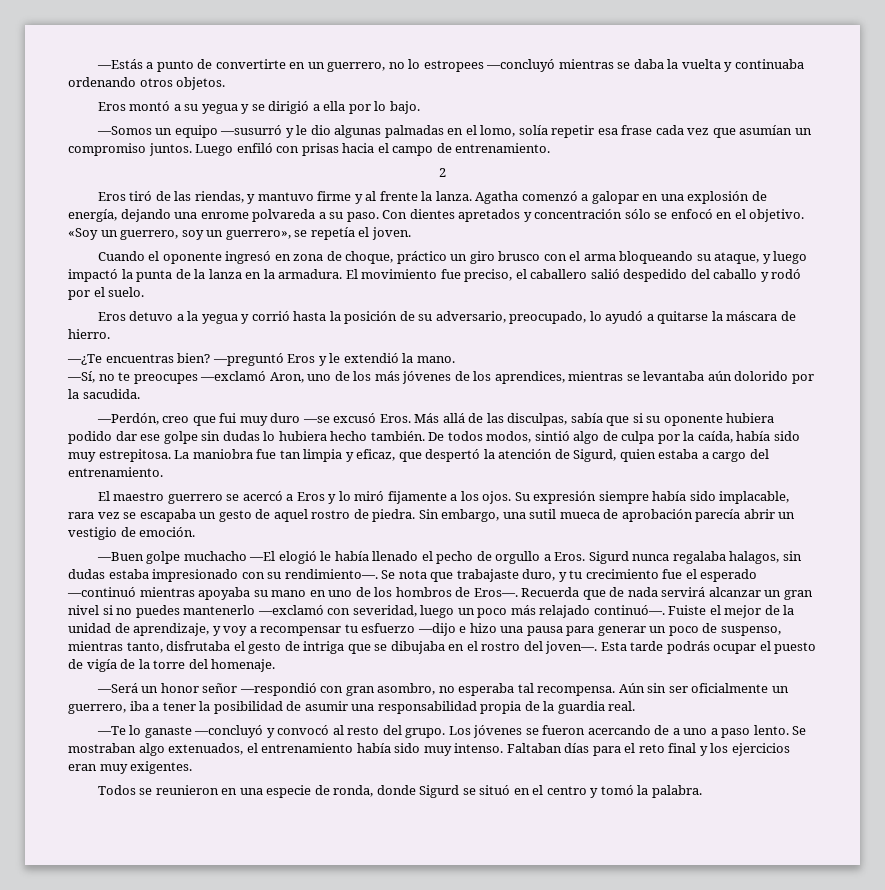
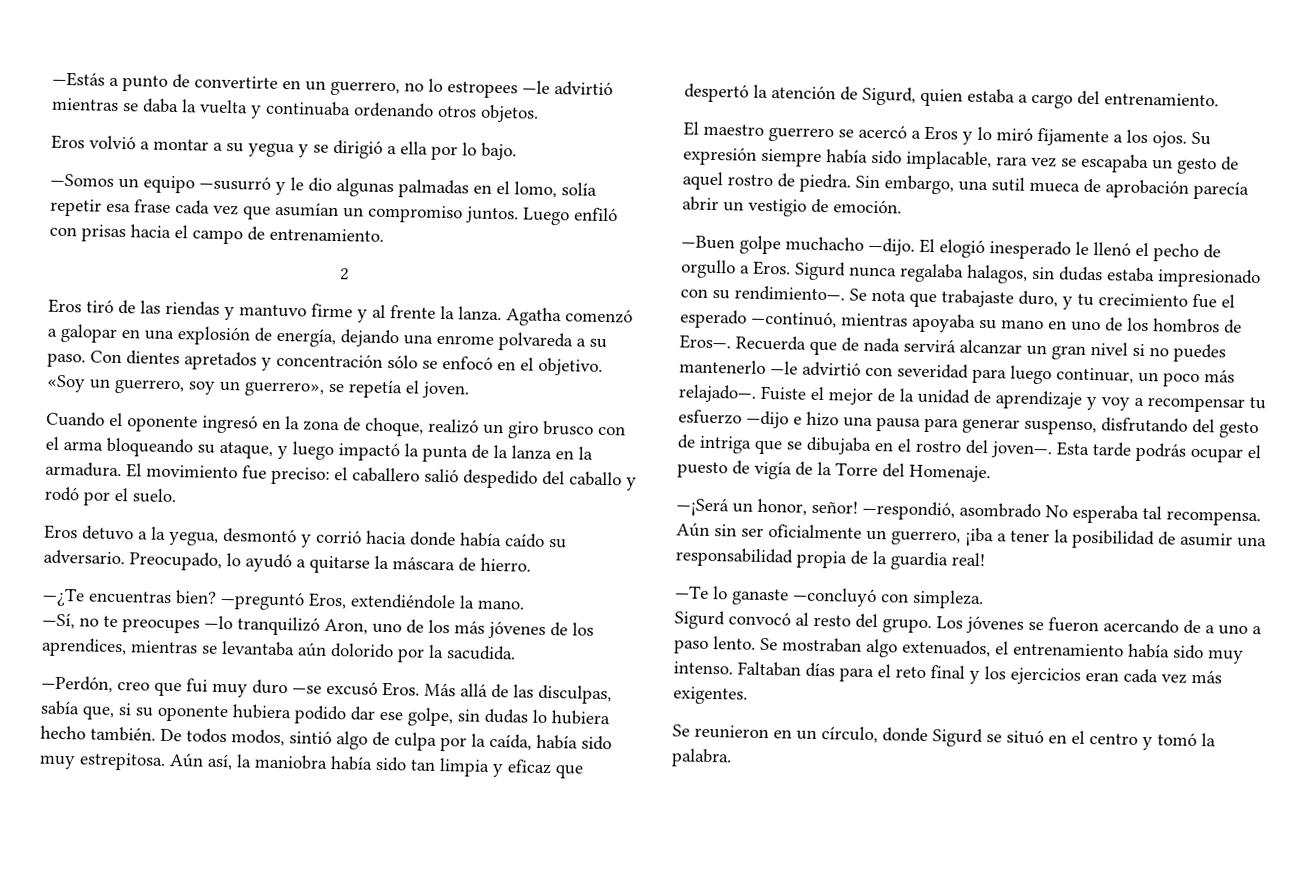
[486,59,556,72] —concluyó -> [522,80,613,97] —le advirtió
[129,101,171,111] montó -> [89,135,209,151] volvió a montar
[194,191,244,203] riendas, -> [165,300,220,316] riendas
(291, 257) none -> [285,416,300,430] la
[396,251,447,264] práctico -> [428,418,479,434] realizó
[464,269,513,282] preciso, -> [271,466,330,485] preciso:
[201,311,587,324] yegua y corrió hasta la posición de su adversario, preocupado, -> [168,527,567,549] [43,549,222,571] yegua, desmontó y corrió hacia donde había caído su adversario. Preocupado,
[287,353,399,366] Eros y le extendió -> [308,592,456,610] Eros, extendiéndole
[200,371,267,381] —exclamó -> [204,615,320,636] —lo tranquilizó
[606,416,630,426] que -> [82,705,114,720] que,
[163,431,198,444] golpe -> [407,707,454,727] golpe,
[174,449,277,459] La maniobra fue -> [169,753,407,772] Aún así, la maniobra había sido
[356,449,396,461] eficaz, -> [507,759,552,775] eficaz
[249,551,419,564] —El elogió le había llenado -> [868,237,1131,260] —dijo. El elogió inesperado le llenó
[67,587,136,597] —continuó -> [751,310,837,329] —continuó,
[257,605,455,618] —exclamó con severidad, luego -> [770,361,1134,385] —le advirtió con severidad para luego continuar,
[539,605,665,618] relajado continuó—. -> [678,384,757,403] relajado—.
[133,623,210,636] aprendizaje, -> [995,390,1082,410] aprendizaje
[649,623,781,636] [68,641,245,653] un poco de suspenso, mientras tanto, disfrutaba el -> [1024,417,1215,436] suspenso, disfrutando del
[153,659,276,672] [96,683,455,696] torre del homenaje. // —Será un honor señor —respondió con gran asombro, no -> [835,462,991,483] [676,497,1068,521] Torre del Homenaje. // —¡Será un honor, señor! —respondió, asombrado No
[129,701,149,711] iba -> [965,527,994,547] ¡iba
[608,701,636,711] real. -> [951,552,985,567] real!
[266,728,275,738] y -> [881,589,984,610] [674,610,725,630] con simpleza. // Sigurd
[99,761,193,774] [97,785,374,798] muy exigentes. // Todos se reunieron en una especie de ronda, -> [1123,668,1222,684] [673,686,748,705] [672,724,878,744] cada vez más exigentes. // Se reunieron en un círculo,

